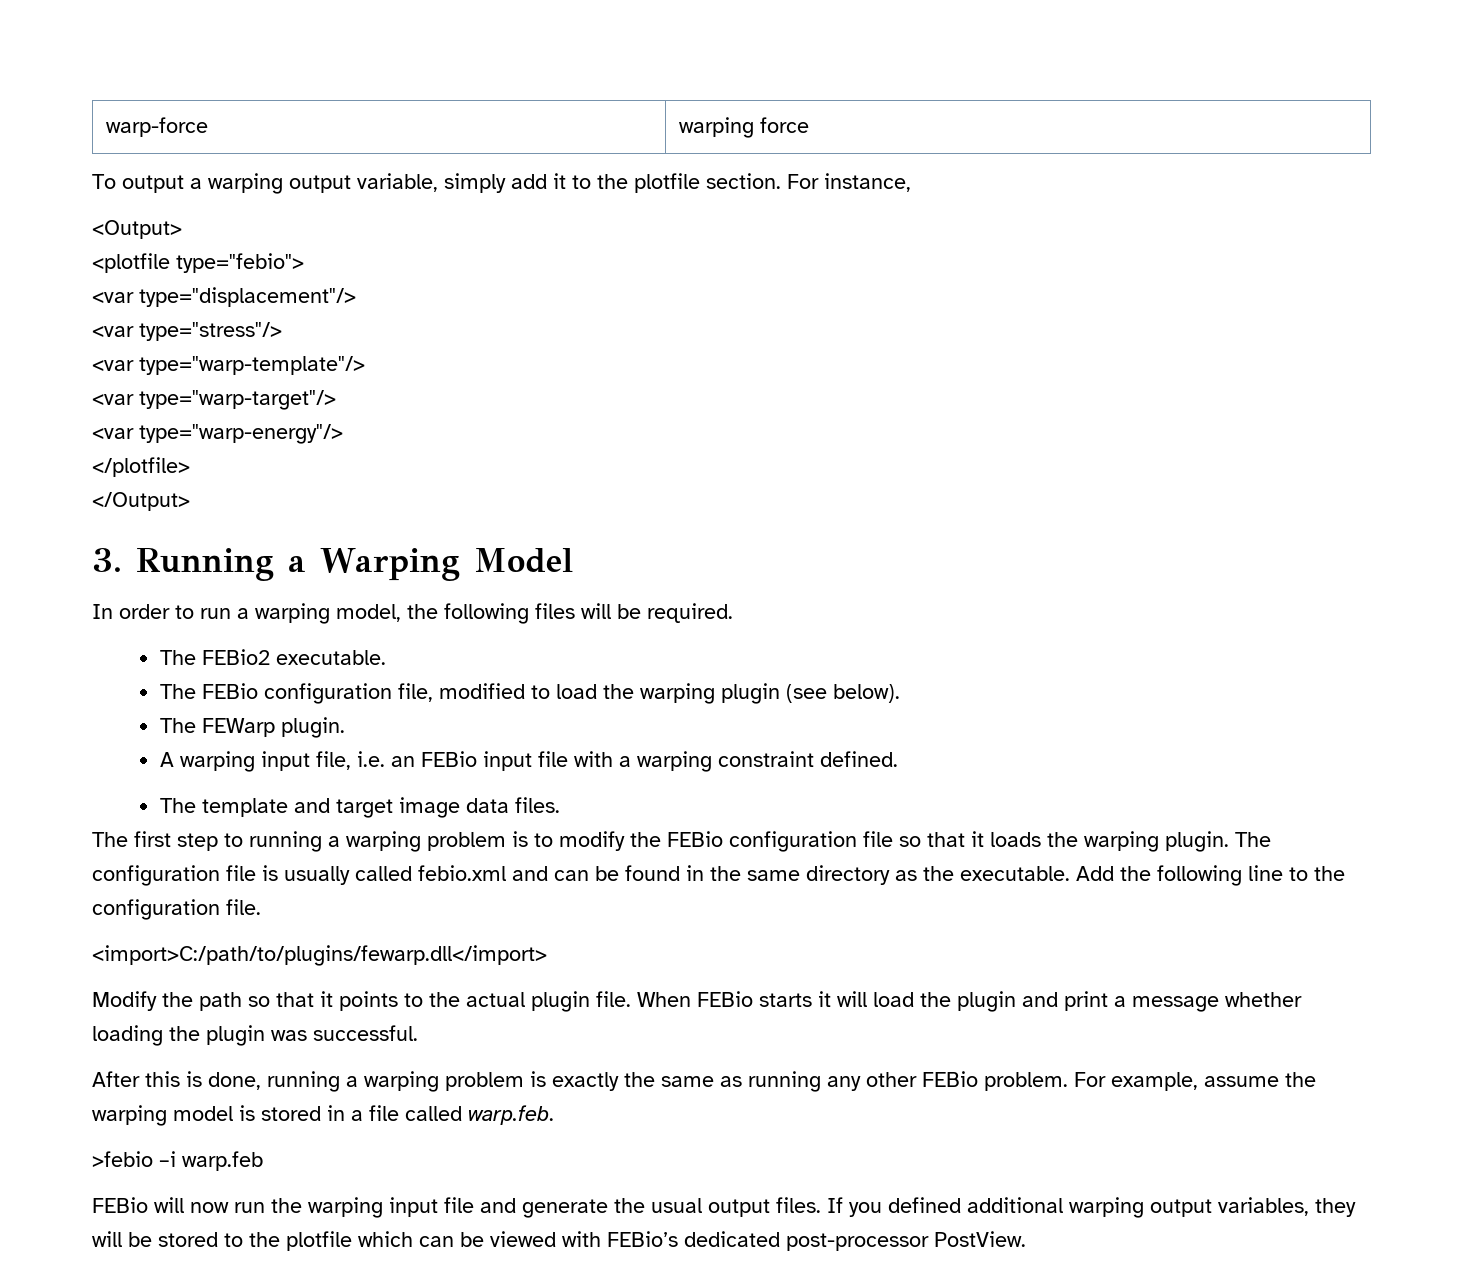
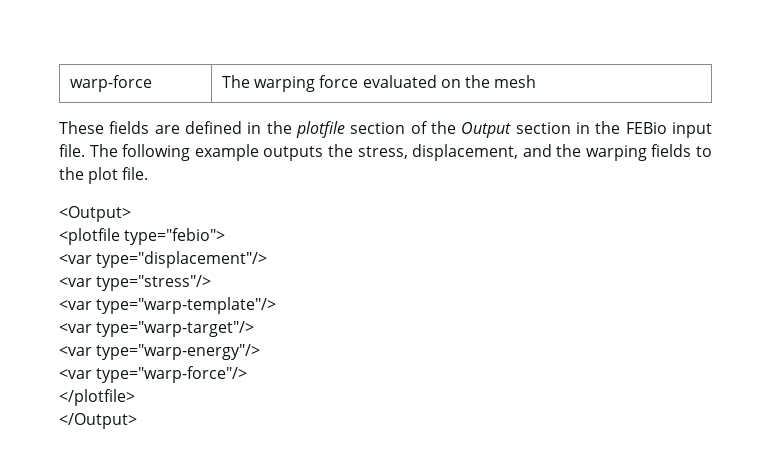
(209, 127) none -> [222,75,251,88] The
[92,173,911,194] // To output a warping output variable, simply add it to the plotfile section. For instance, -> [362,75,537,88] [59,121,712,138] [59,144,713,161] [59,167,149,184] evaluated on the mesh // These fields are defined in the plotfile section of the Output section in the FEBio input file. The following example outputs the stress, displacement, and the warping fields to the plot file.
(343, 434) none -> [59,366,248,383] // <var type="warp-force"/>
[92,548,573,581] [92,603,733,624] [159,649,386,665] [159,683,900,704] [159,717,345,738] [159,751,898,772] [159,797,560,818] [92,831,1271,852] [92,865,1345,886] [92,899,261,920] [92,945,547,966] [92,991,1302,1012] [92,1025,418,1046] [92,1071,1316,1092] [92,1105,554,1126] [92,1151,263,1171] [92,1197,1356,1218] [92,1231,1026,1251] // 3. Running a Warping Model // In order to run a warping model, the following files will be required. // The FEBio2 executable. // The FEBio configuration file, modified to load the warping plugin (see below). // The FEWarp plugin. // A warping input file, i.e. an FEBio input file with a warping constraint defined. // The template and target image data files. // The first step to running a warping problem is to modify the FEBio configuration file so that it loads the warping plugin. The configuration file is usually called febio.xml and can be found in the same directory as the executable. Add the following line to the configuration file. // <import>C:/path/to/plugins/fewarp.dll</import> // Modify the path so that it points to the actual plugin file. When FEBio starts it will load the plugin and print a message whether loading the plugin was successful. // After this is done, running a warping problem is exactly the same as running any other FEBio problem. For example, assume the warping model is stored in a file called warp.feb. // >febio –i warp.feb // FEBio will now run the warping input file and generate the usual output files. If you defined additional warping output variables, they will be stored to the plotfile which can be viewed with FEBio’s dedicated post-processor PostView. -> (137, 421) none

